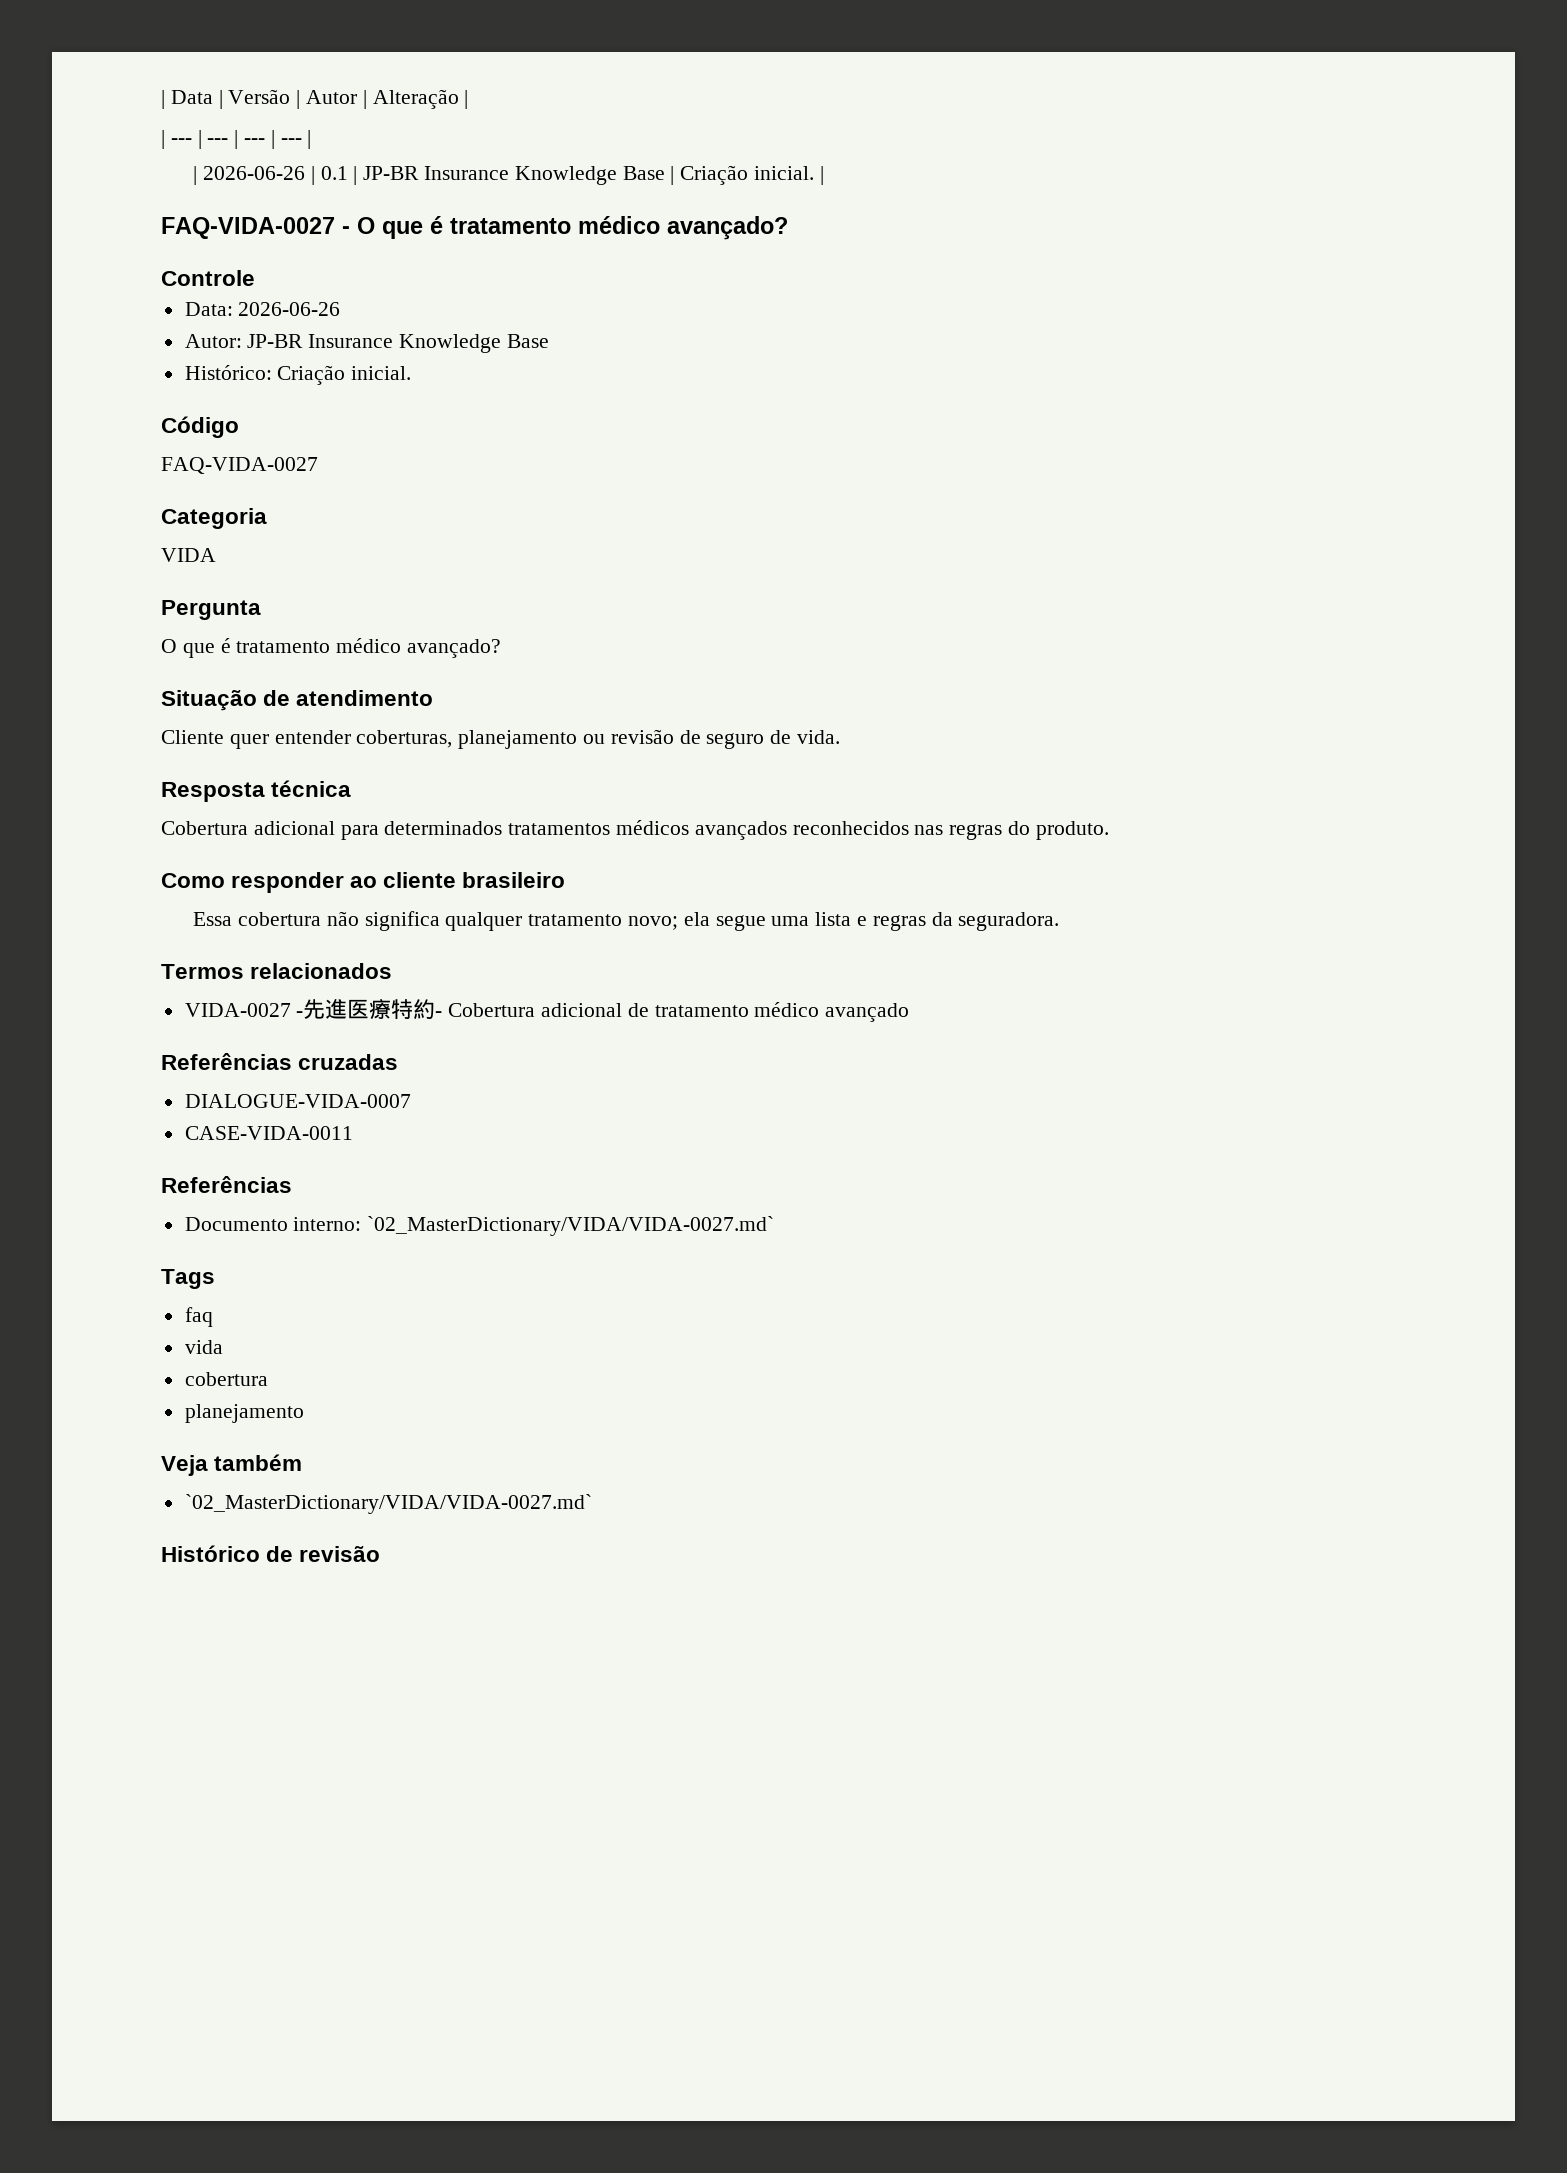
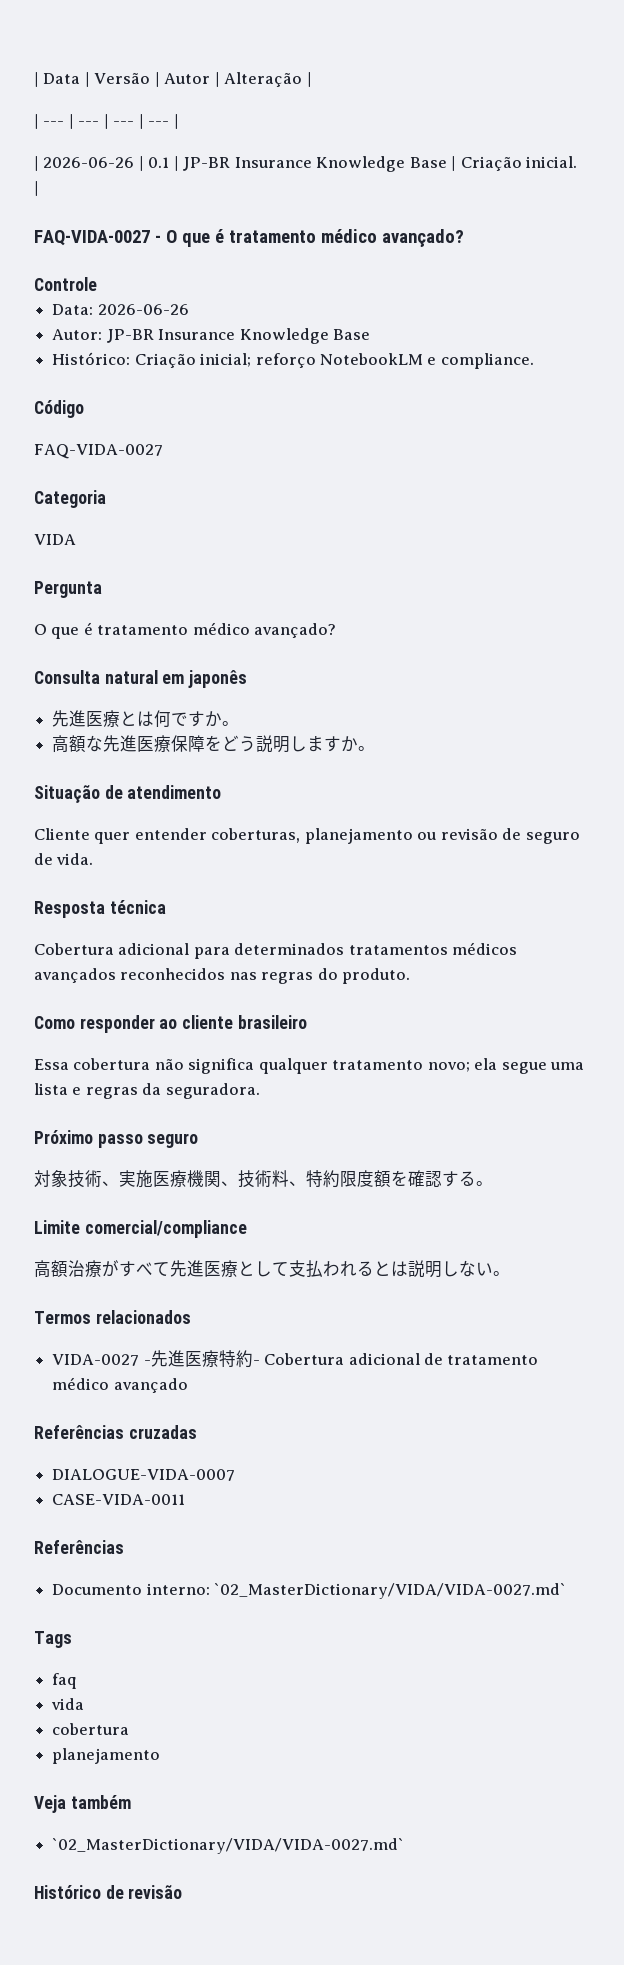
[351,366,412,380] inicial. -> [200,353,534,369] inicial; reforço NotebookLM e compliance.
(502, 648) none -> [34,670,248,688] [52,710,240,727] [52,735,376,753] // Consulta natural em japonês // 先進医療とは何ですか。 // 高額な先進医療保障をどう説明しますか。
(1060, 921) none -> [34,1130,199,1148] [34,1170,493,1188] [34,1220,247,1238] [34,1260,510,1278] // Próximo passo seguro // 対象技術、実施医療機関、技術料、特約限度額を確認する。 // Limite comercial/compliance // 高額治療がすべて先進医療として支払われるとは説明しない。

